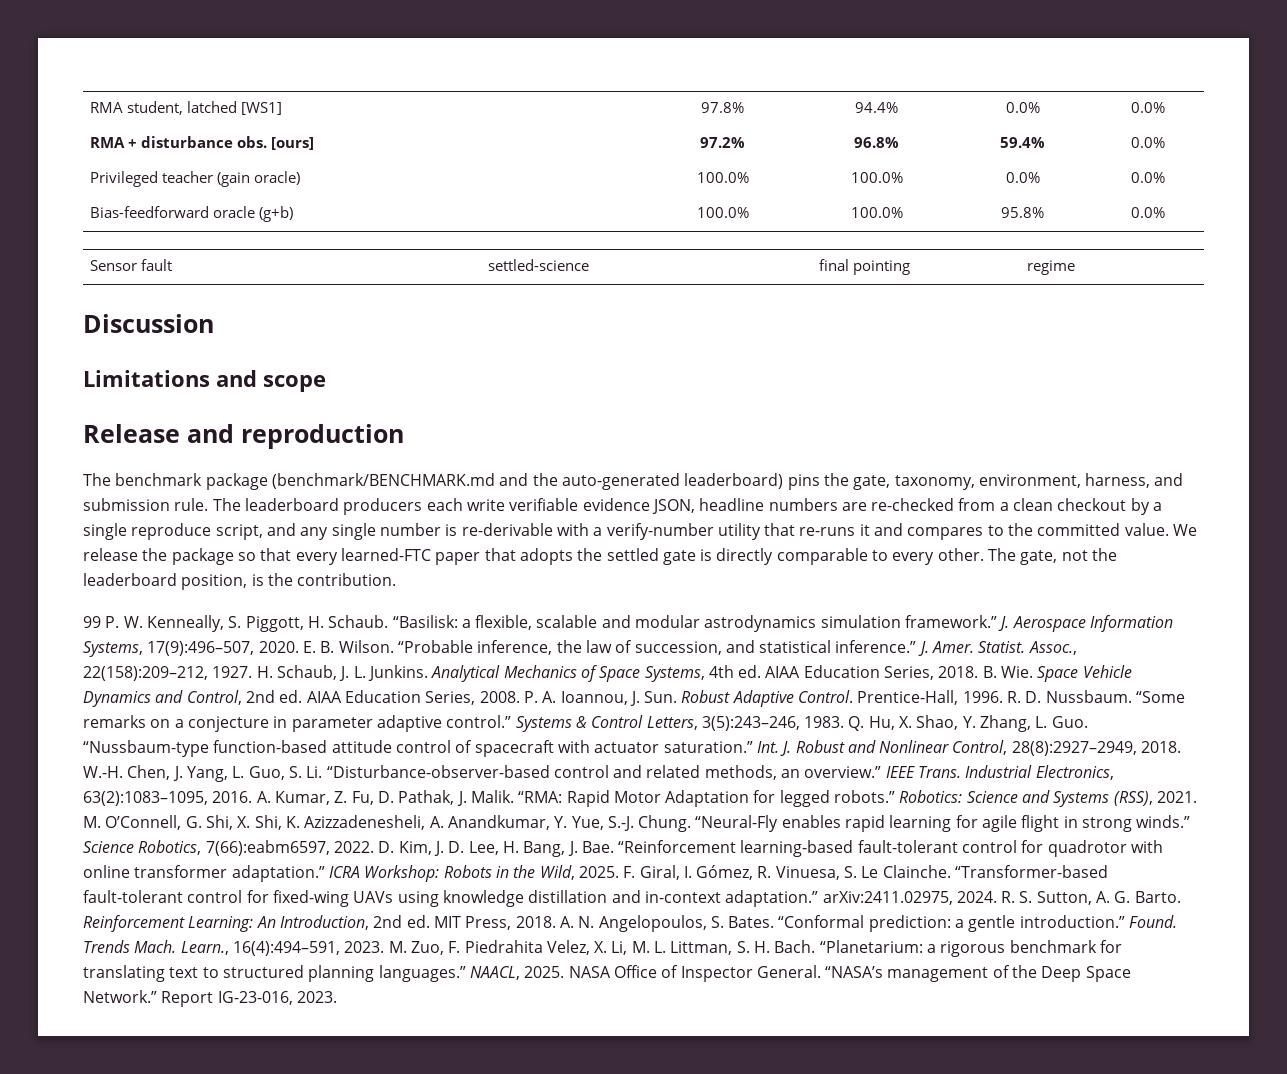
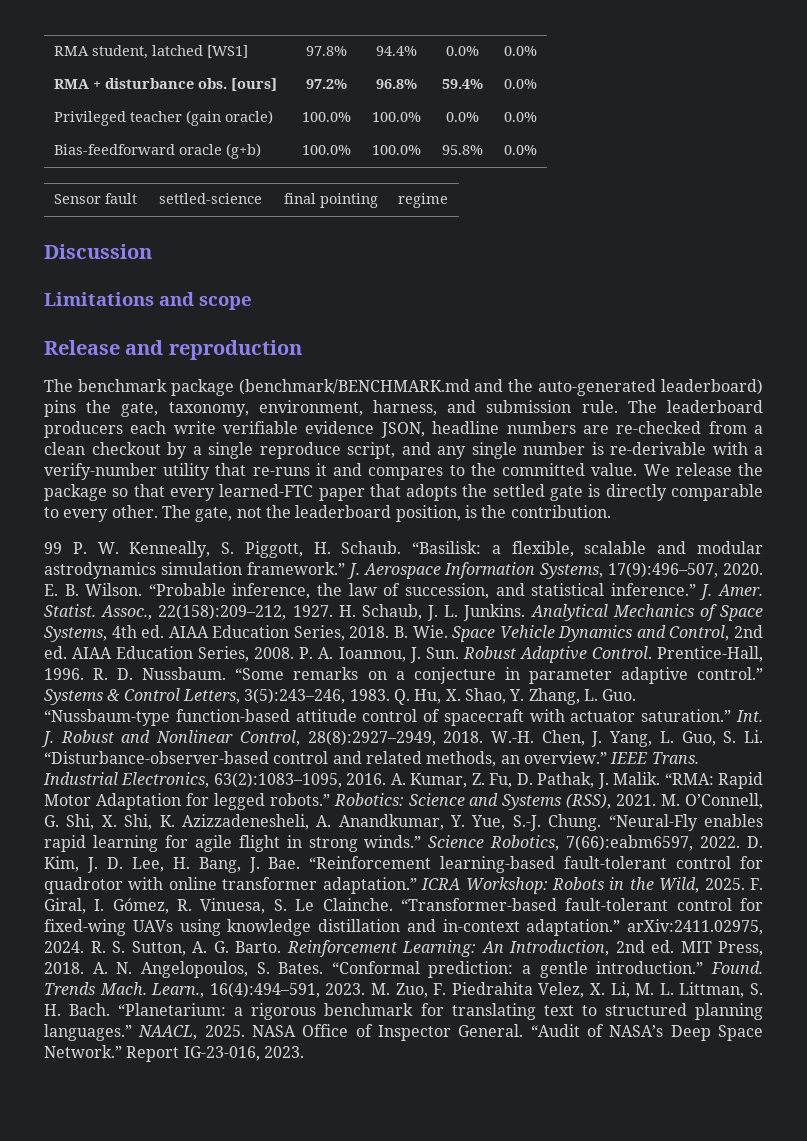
[825,965,1038,982] “NASA’s management of the -> [530,1024,664,1037] “Audit of NASA’s

